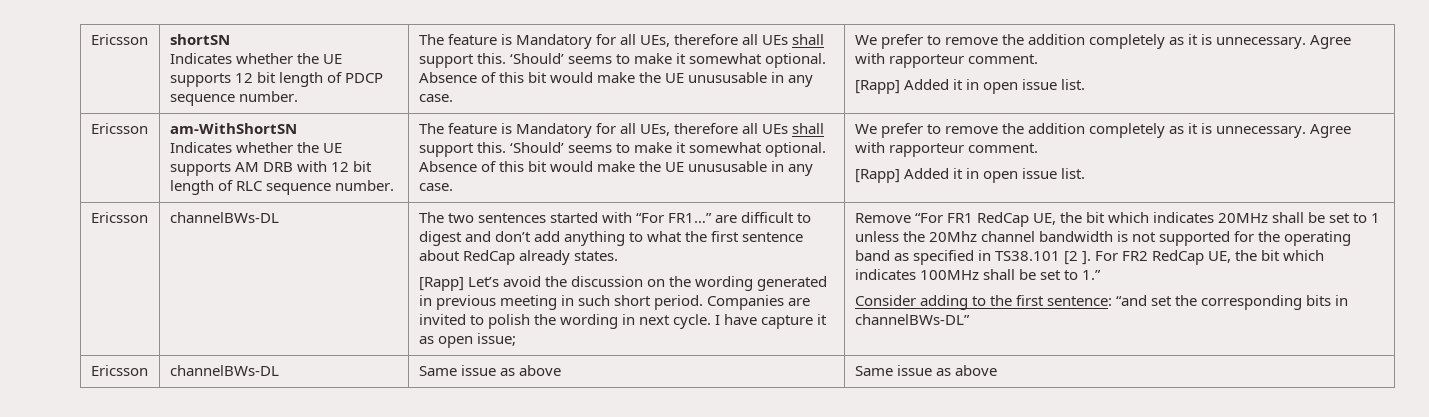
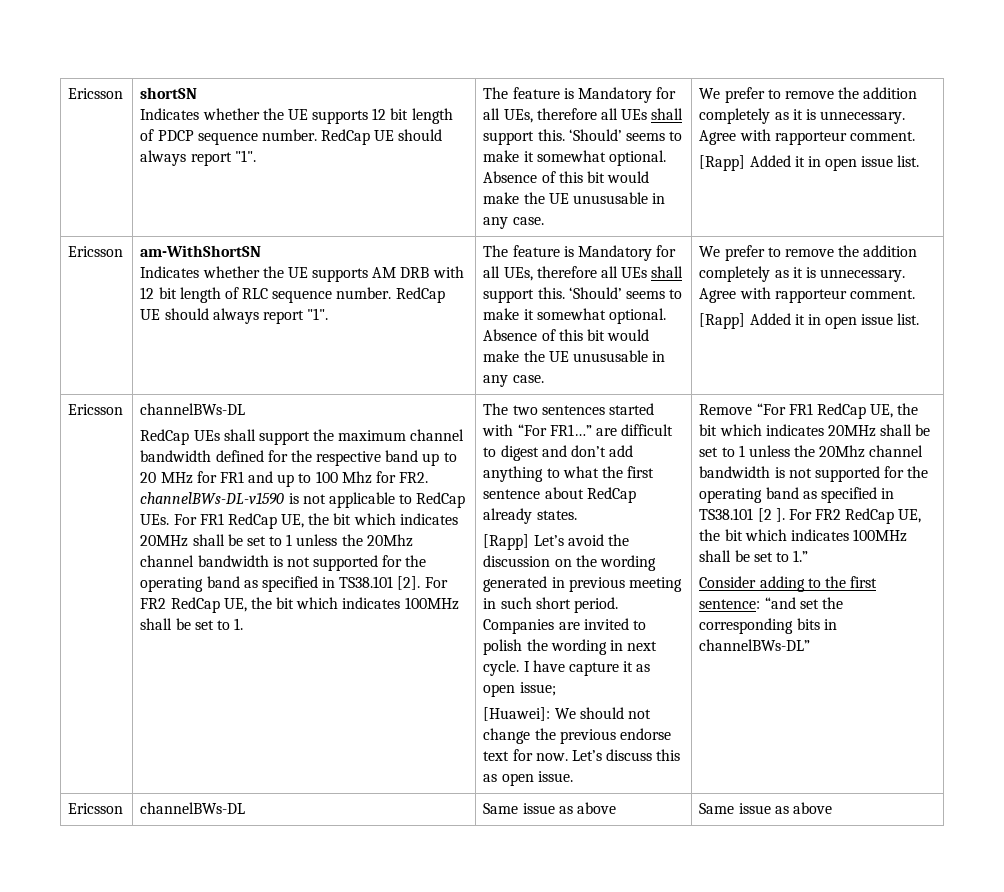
(298, 96) none -> [321,129,443,145] [140,150,256,166] RedCap UE should always report "1".
(394, 185) none -> [395,287,445,303] [140,308,329,324] RedCap UE should always report "1".
(279, 217) none -> [140,429,465,445] [140,450,457,466] [140,471,429,487] [140,492,466,508] [140,513,458,529] [140,534,413,547] [140,555,427,571] [140,576,448,592] [140,597,459,613] [140,618,244,630] // RedCap UEs shall support the maximum channel bandwidth defined for the respective band up to 20 MHz for FR1 and up to 100 Mhz for FR2. channelBWs-DL-v1590 is not applicable to RedCap UEs. For FR1 RedCap UE, the bit which indicates 20MHz shall be set to 1 unless the 20Mhz channel bandwidth is not supported for the operating band as specified in TS38.101 [2]. For FR2 RedCap UE, the bit which indicates 100MHz shall be set to 1.
(516, 339) none -> [483,707,651,721] [483,728,671,744] [483,749,681,761] [483,771,573,786] // [Huawei]: We should not change the previous endorse text for now. Let’s discuss this as open issue.

